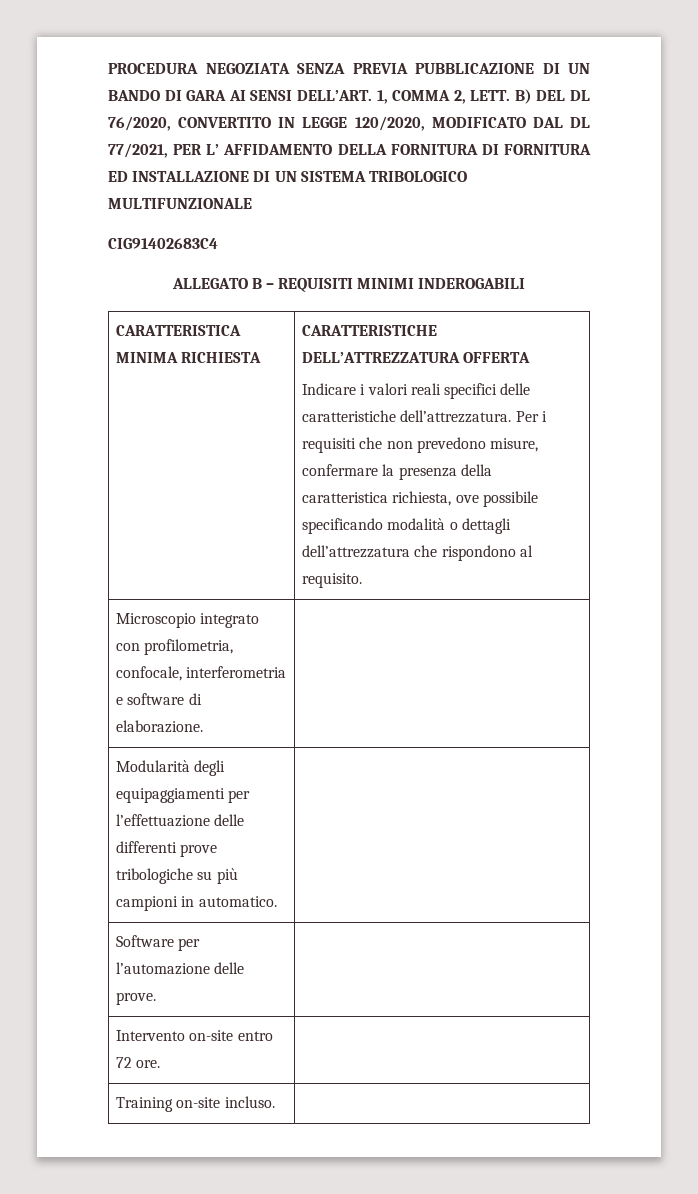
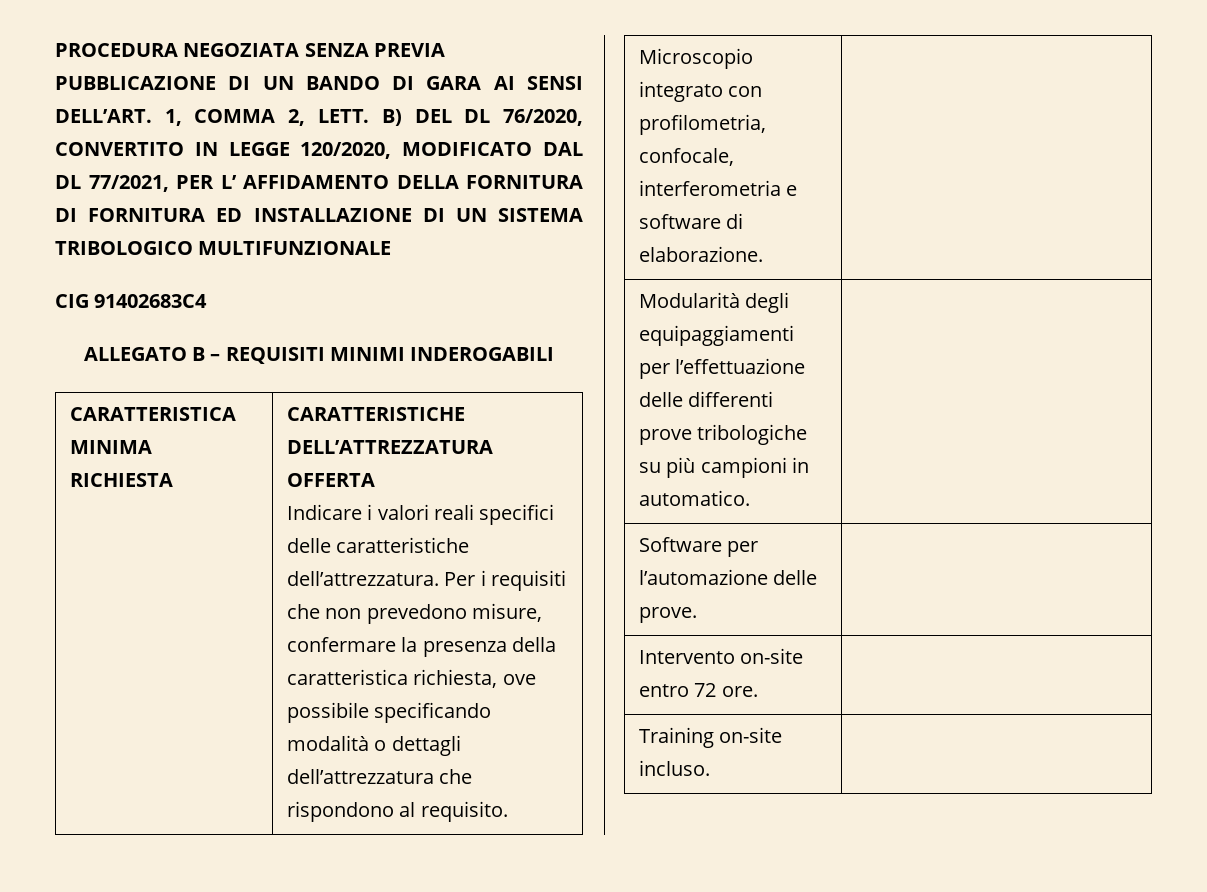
[108,238,218,249] CIG91402683C4 -> [55,294,208,308] CIG 91402683C4

